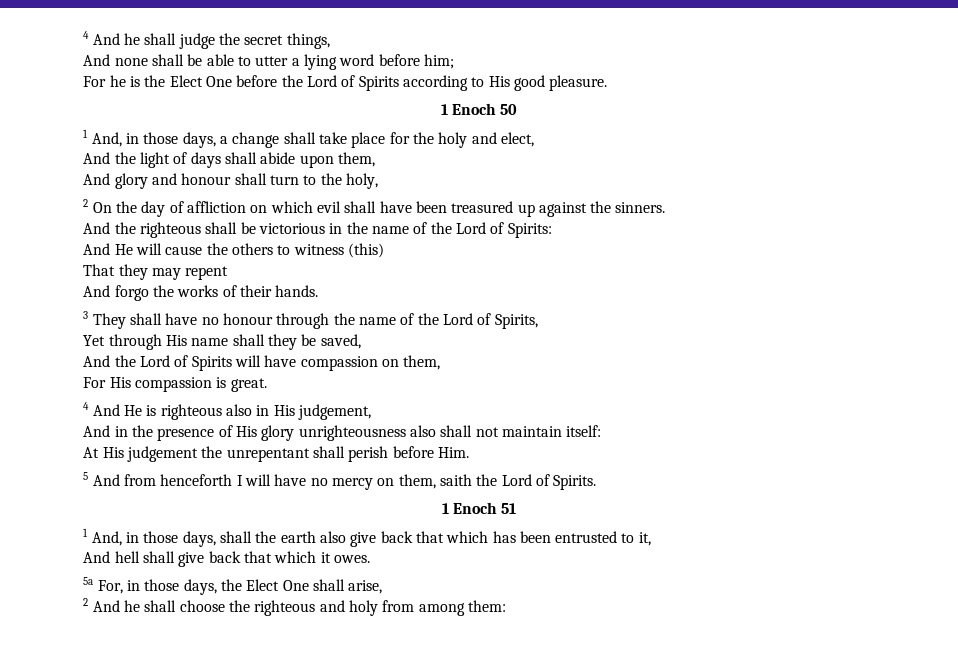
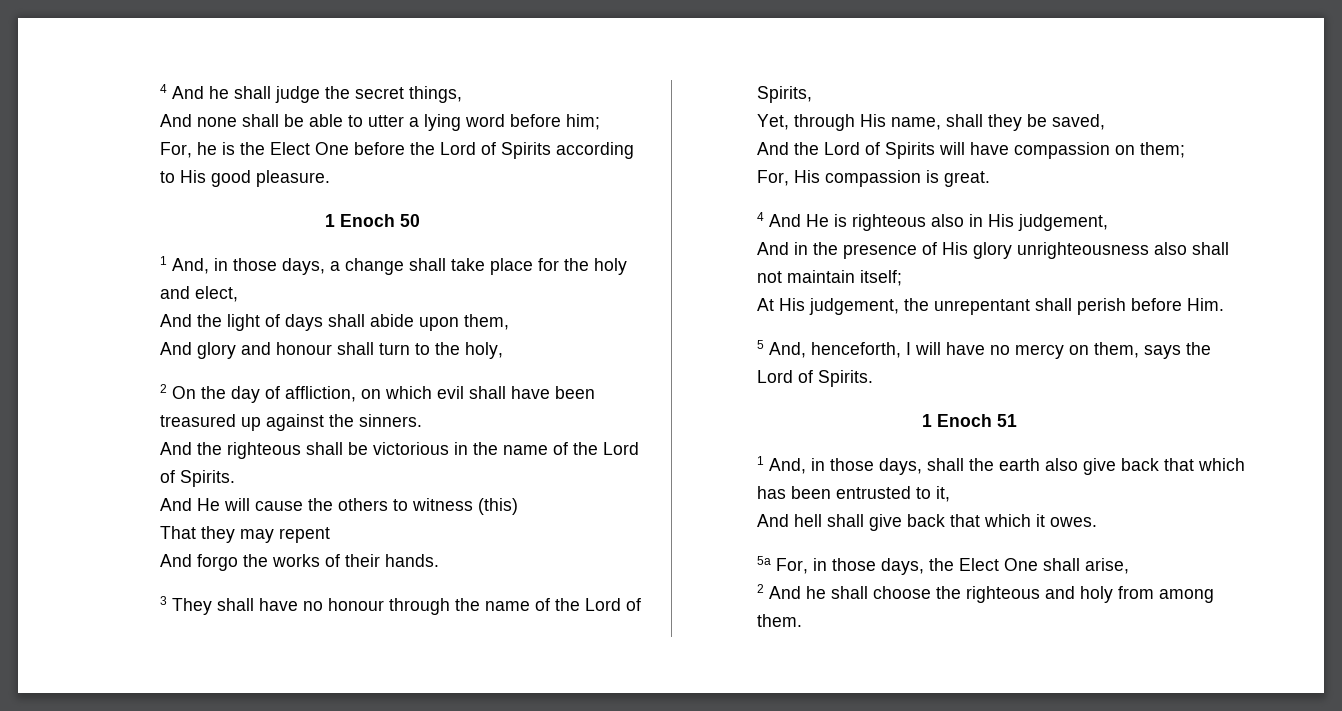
[83,76,107,87] For -> [159,142,192,158] For,
[186,201,246,213] affliction -> [284,386,356,402] affliction,
[507,223,552,238] Spirits: -> [179,470,235,487] Spirits.
[83,335,106,346] Yet -> [756,114,789,130] Yet,
[191,338,229,346] name -> [890,117,941,130] name,
[403,355,441,370] [83,377,107,388] them, // For -> [1139,142,1185,158] [756,170,789,186] them; // For,
[566,425,602,437] itself: -> [859,270,902,286] itself;
[126,446,198,462] judgement -> [808,298,899,315] judgement,
[92,474,233,486] And from henceforth -> [768,342,901,358] And, henceforth,
[439,474,472,486] saith -> [1143,345,1181,359] says
[467,600,506,612] them: -> [756,614,802,627] them.

